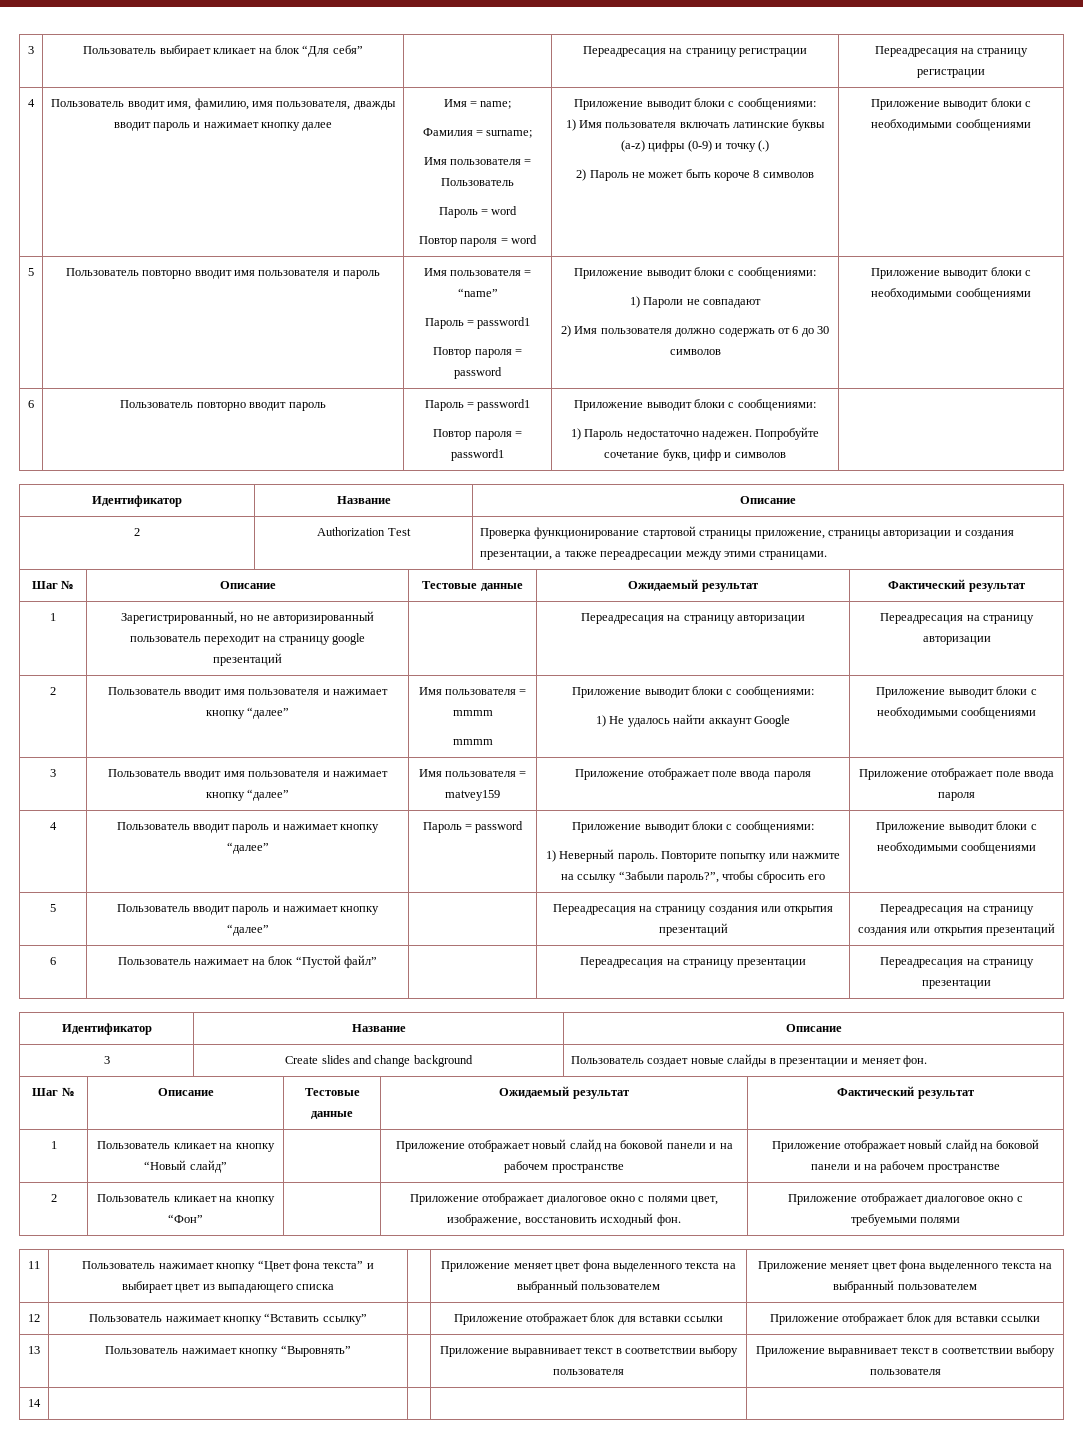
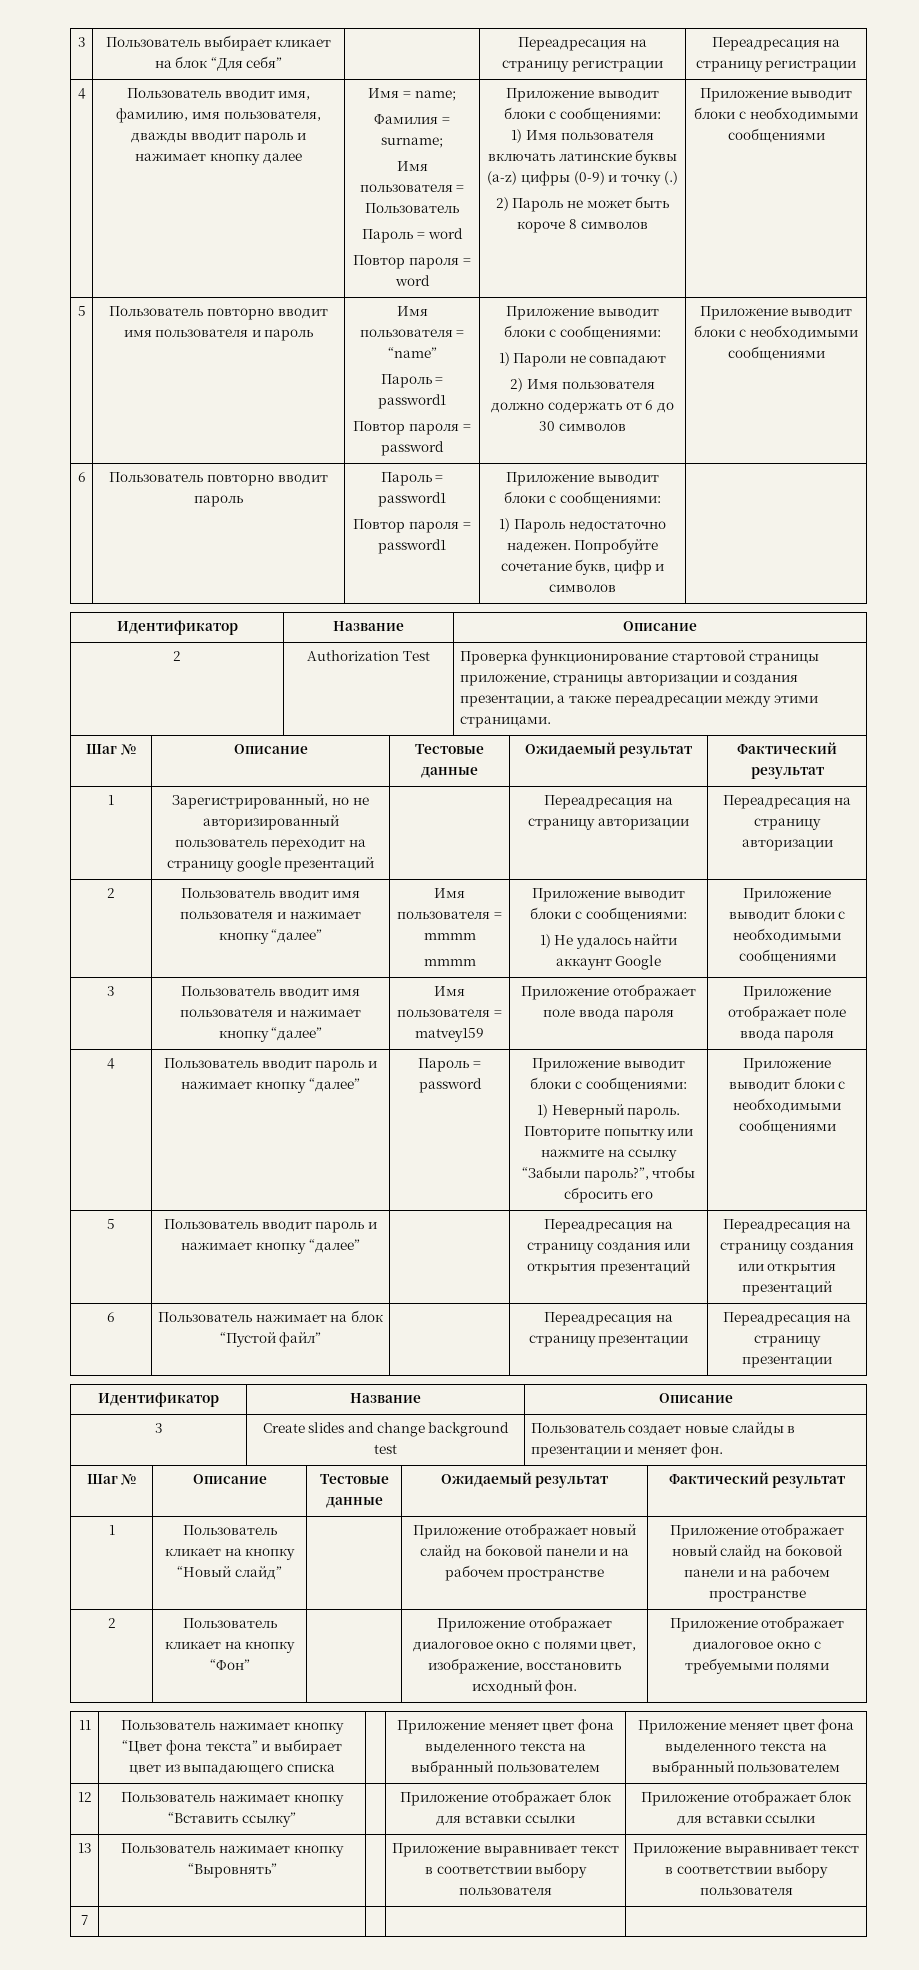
(473, 1061) none -> [374,1444,397,1454] test
[28,1399,41,1407] 14 -> [81,1915,88,1925] 7

